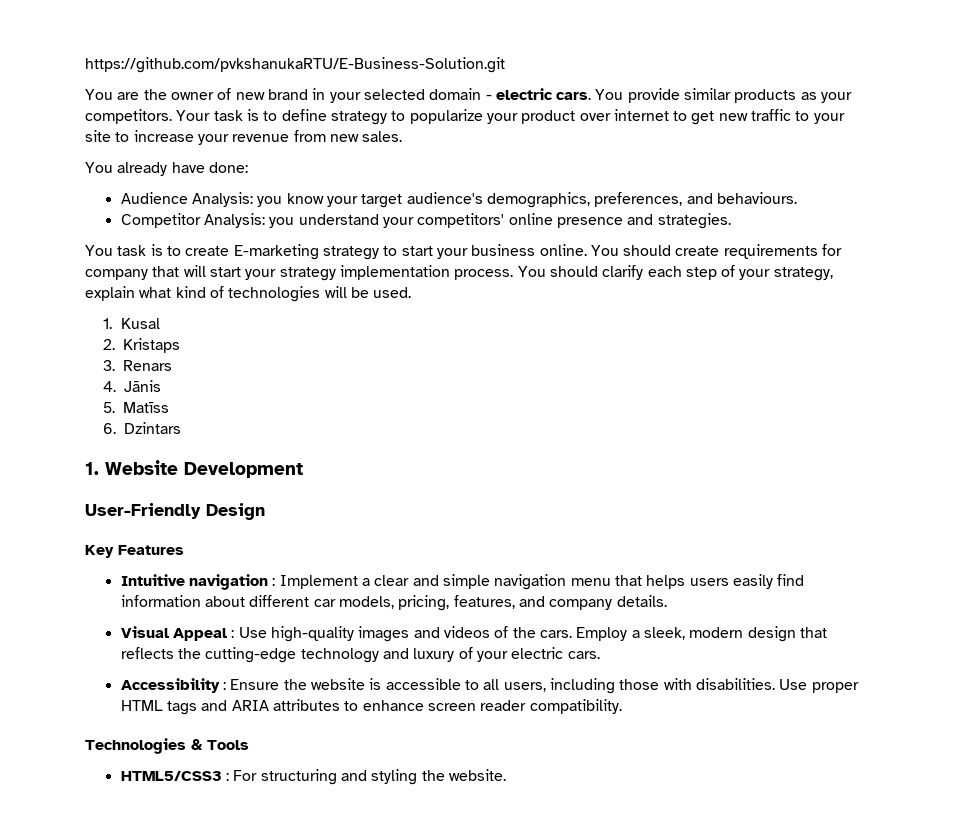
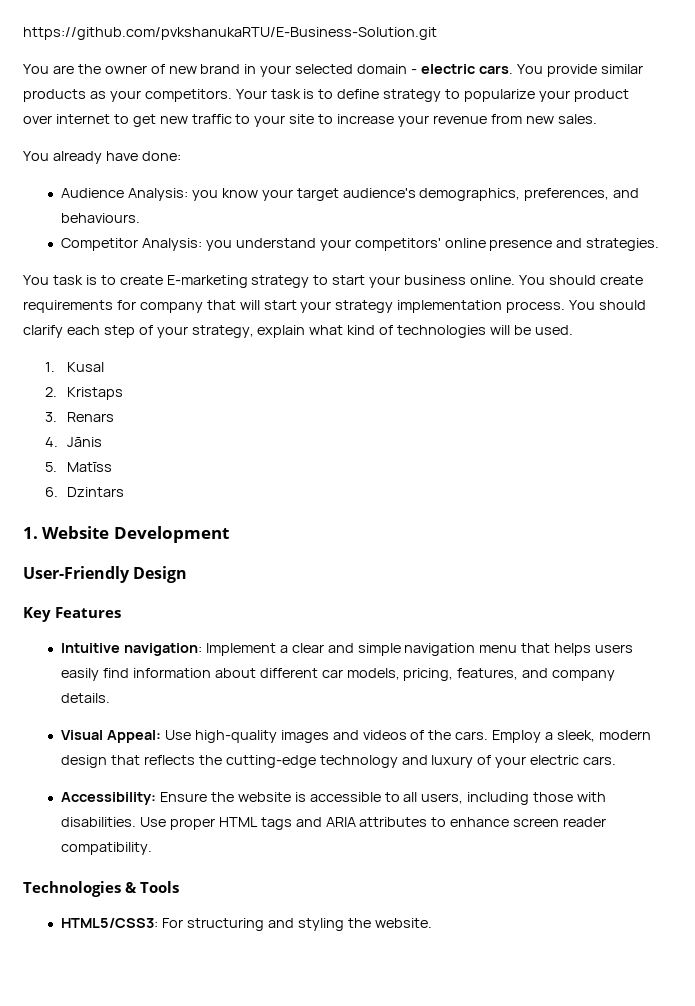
[189,574,276,590] navigation : -> [123,643,202,656] navigation:
[173,628,235,641] Appeal : -> [106,730,161,743] Appeal:
[120,678,227,693] Accessibility : -> [61,792,157,805] Accessibility:
[120,771,230,781] HTML5/CSS3 : -> [61,918,159,928] HTML5/CSS3:

